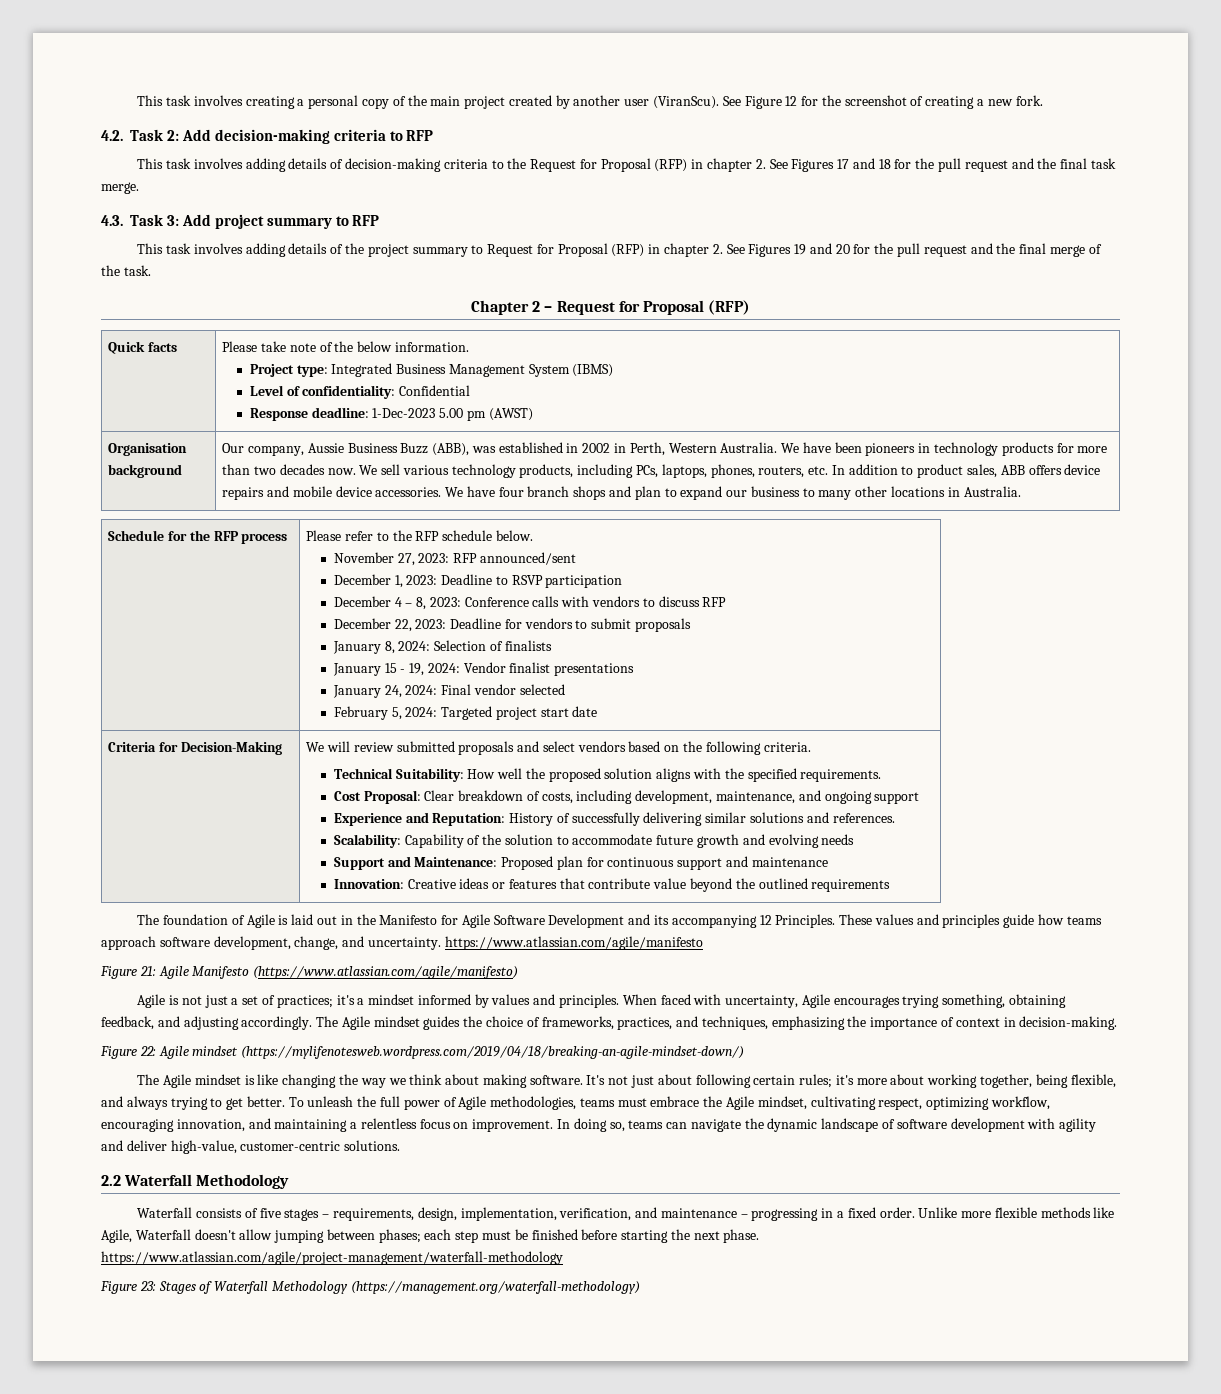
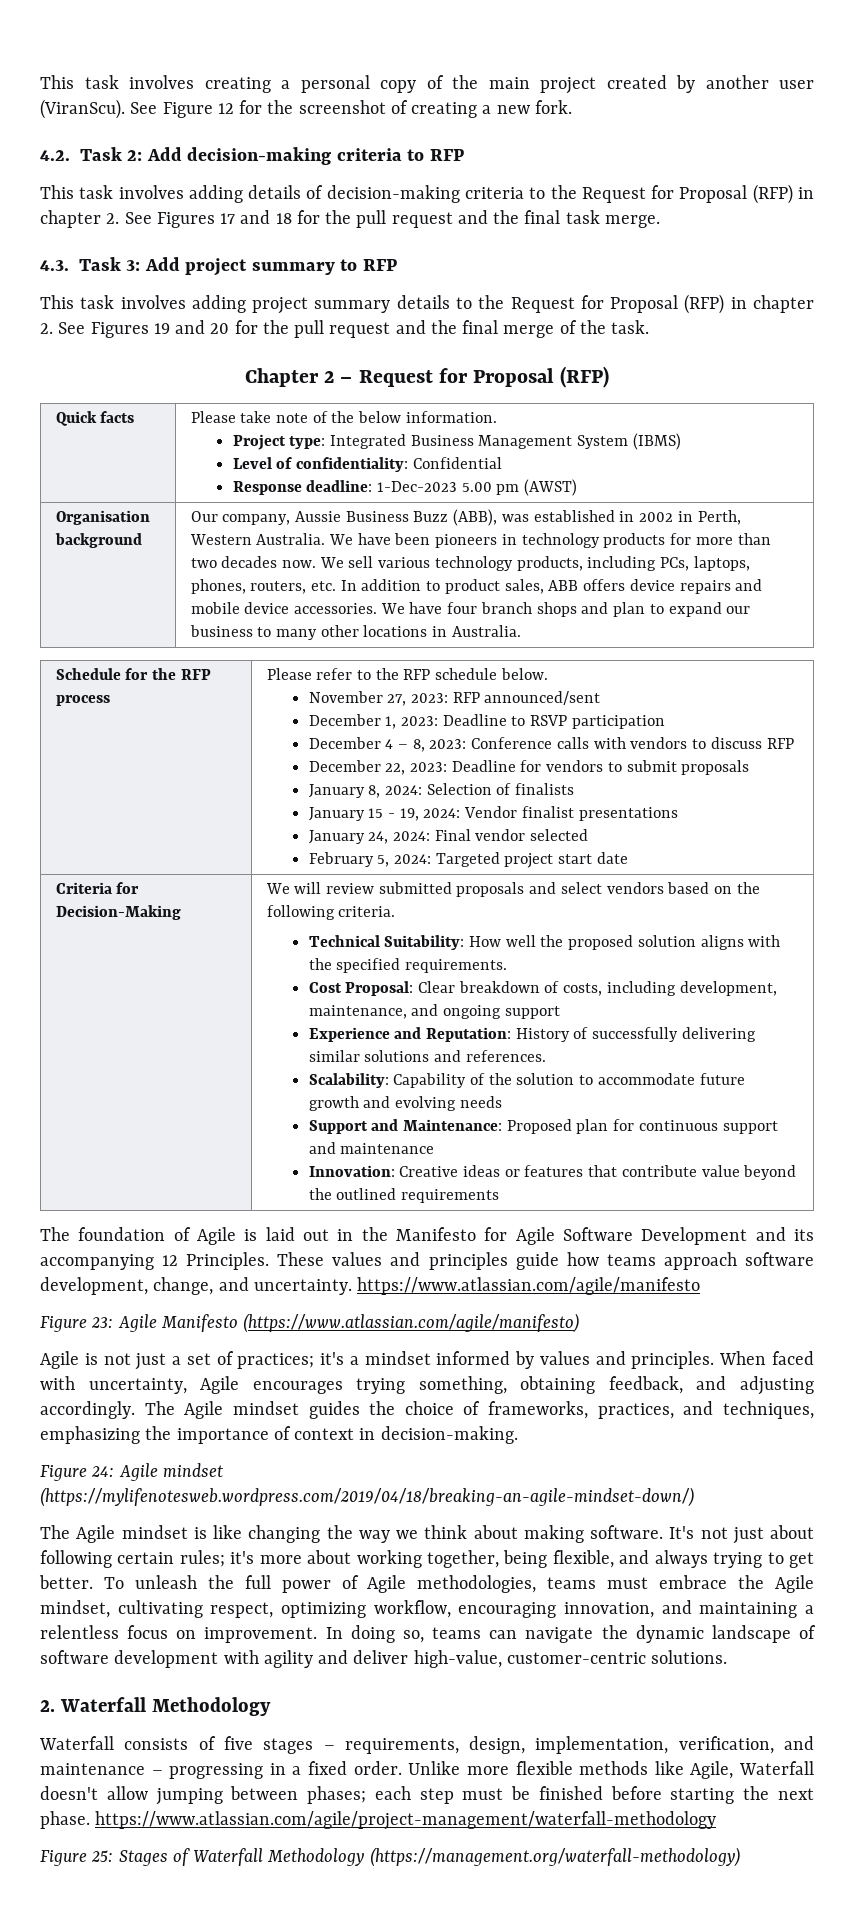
[288,243,484,257] details of the project summary to -> [252,295,505,314] project summary details to the
[139,966,156,976] 21: -> [91,1317,114,1328] 23:
[139,1046,156,1056] 22: -> [91,1466,115,1477] 24:
[101,1175,121,1186] 2.2 -> [40,1700,55,1712] 2.
[139,1281,156,1291] 23: -> [91,1850,114,1862] 25:

